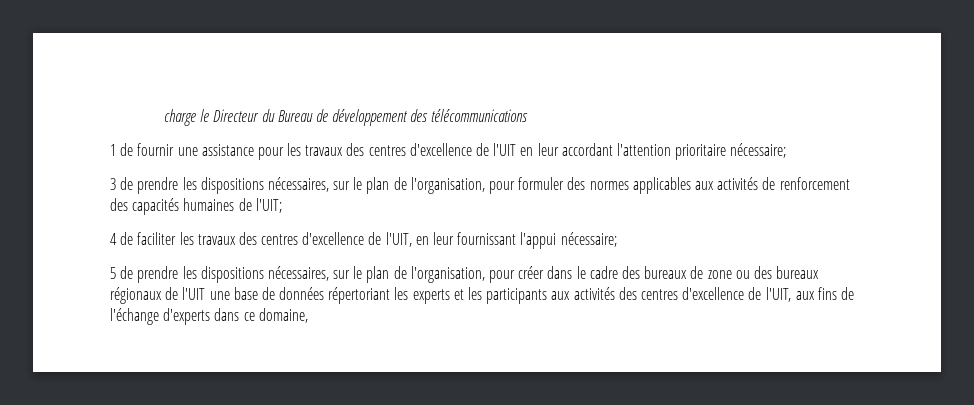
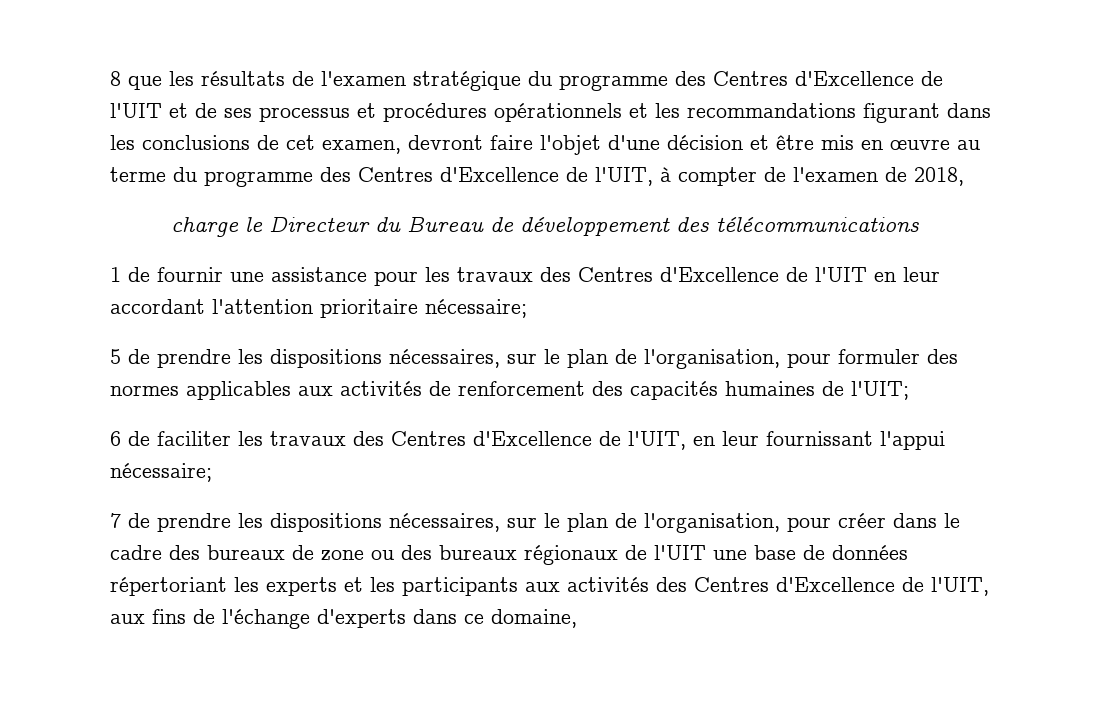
(163, 117) none -> [110,71,943,91] [110,103,991,123] [110,135,980,155] [110,167,964,187] 8 que les résultats de l'examen stratégique du programme des Centres d'Excellence de l'UIT et de ses processus et procédures opérationnels et les recommandations figurant dans les conclusions de cet examen, devront faire l'objet d'une décision et être mis en œuvre au terme du programme des Centres d'Excellence de l'UIT, à compter de l'examen de 2018, //
[368,143,472,156] centres d'excellence -> [578,267,779,282] Centres d'Excellence
[110,178,116,190] 3 -> [110,349,121,364] 5
[110,233,117,245] 4 -> [110,431,121,446] 6
[261,232,365,245] centres d'excellence -> [391,431,592,446] Centres d'Excellence
[110,267,116,279] 5 -> [110,513,121,528] 7
[640,287,745,300] centres d'excellence -> [694,577,895,592] Centres d'Excellence

